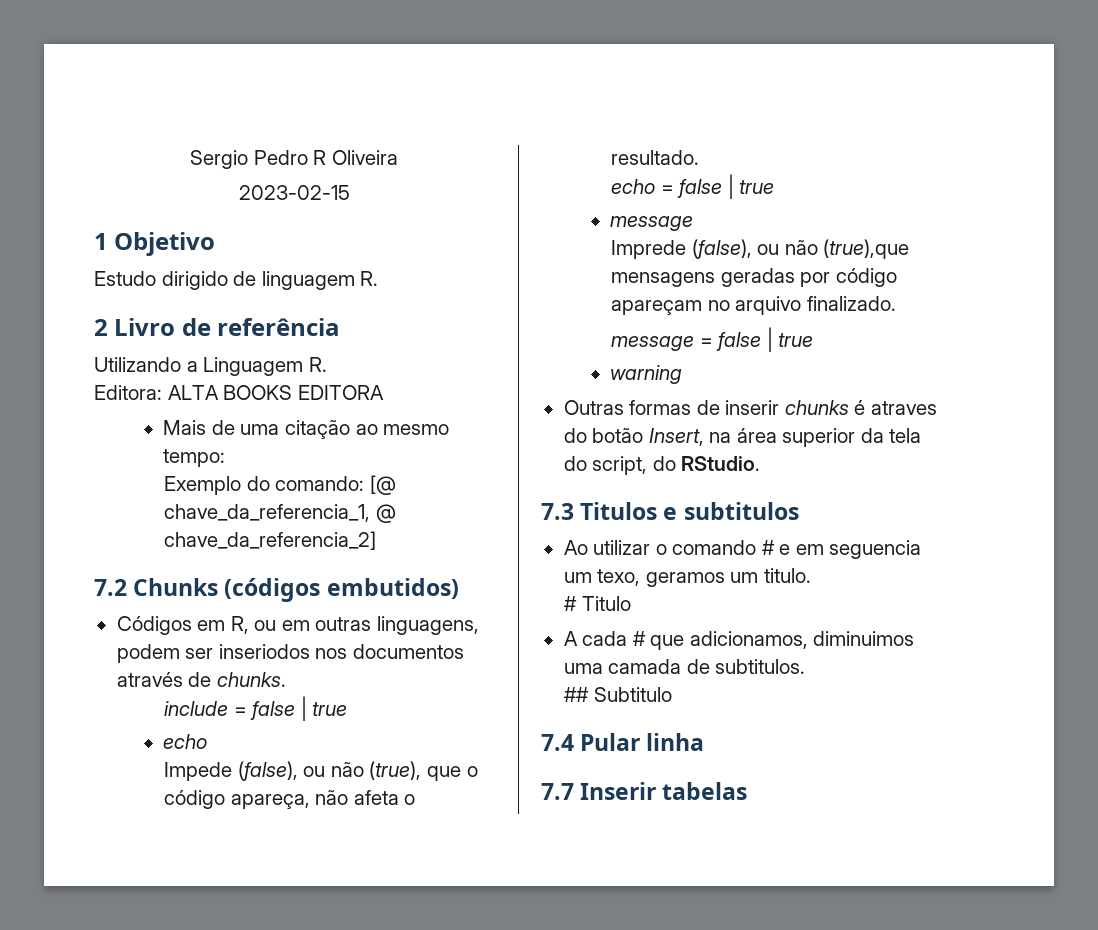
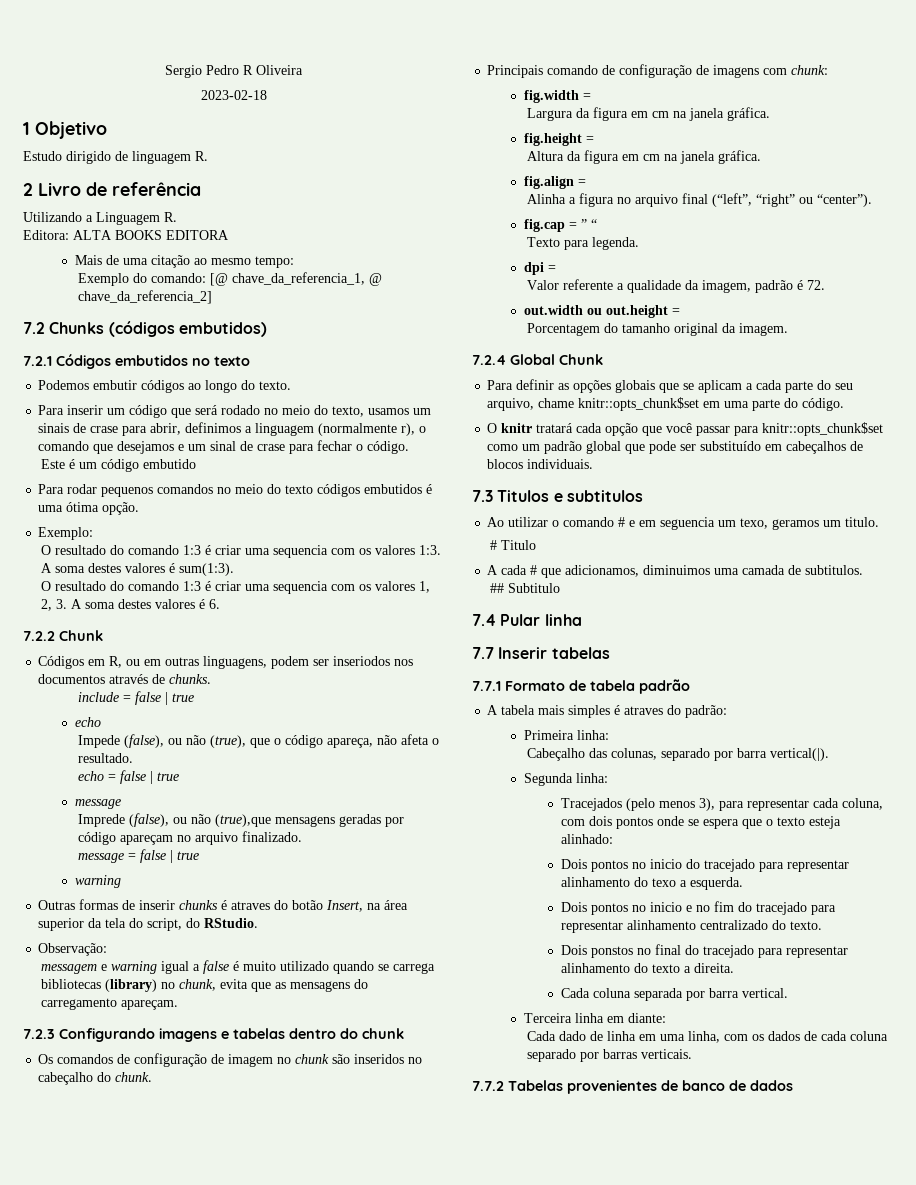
[238,185,350,200] 2023-02-15 -> [200,90,267,100] 2023-02-18
(459, 588) none -> [23,354,250,369] [38,380,292,393] [38,405,432,418] [38,422,427,436] [38,440,410,454] [41,459,197,472] [38,484,433,497] [38,502,140,515] [38,527,94,540] [41,545,442,558] [41,563,235,576] [41,581,431,594] [41,599,221,611] [23,630,103,641] // 7.2.1 Códigos embutidos no texto // Podemos embutir códigos ao longo do texto. // Para inserir um código que será rodado no meio do texto, usamos um sinais de crase para abrir, definimos a linguagem (normalmente r), o comando que desejamos e um sinal de crase para fechar o código. // Este é um código embutido // Para rodar pequenos comandos no meio do texto códigos embutidos é uma ótima opção. // Exemplo: // O resultado do comando 1:3 é criar uma sequencia com os valores 1:3. A soma destes valores é sum(1:3). // O resultado do comando 1:3 é criar uma sequencia com os valores 1, 2, 3. A soma destes valores é 6. // 7.2.2 Chunk
(761, 463) none -> [38,943,108,956] [41,960,436,974] [41,979,369,992] [41,998,179,1010] [23,1028,404,1042] [38,1053,423,1067] [38,1072,153,1085] [487,64,829,78] [524,90,592,103] [526,107,770,121] [524,133,595,146] [526,150,761,164] [524,176,587,189] [526,193,872,207] [524,219,598,232] [526,237,639,250] [524,262,557,275] [526,279,825,293] [524,305,681,318] [526,323,788,336] [472,354,603,365] [487,379,854,393] [487,397,845,411] [487,422,884,436] [487,441,864,454] [487,459,594,469] // Observação: // messagem e warning igual a false é muito utilizado quando se carrega bibliotecas (library) no chunk, evita que as mensagens do carregamento apareçam. // 7.2.3 Configurando imagens e tabelas dentro do chunk // Os comandos de configuração de imagem no chunk são inseridos no cabeçalho do chunk. // Principais comando de configuração de imagens com chunk: // fig.width = // Largura da figura em cm na janela gráfica. // fig.height = // Altura da figura em cm na janela gráfica. // fig.align = // Alinha a figura no arquivo final (“left”, “right” ou “center”). // fig.cap = ” “ // Texto para legenda. // dpi = // Valor referente a qualidade da imagem, padrão é 72. // out.width ou out.height = // Porcentagem do tamanho original da imagem. // 7.2.4 Global Chunk // Para definir as opções globais que se aplicam a cada parte do seu arquivo, chame knitr::opts_chunk$set em uma parte do código. // O knitr tratará cada opção que você passar para knitr::opts_chunk$set como um padrão global que pode ser substituído em cabeçalhos de blocos individuais.
(748, 791) none -> [472,679,690,694] [487,705,728,718] [524,730,610,740] [526,748,829,761] [524,773,609,786] [560,798,883,811] [560,816,841,829] [560,834,613,844] [560,859,849,872] [560,877,743,890] [560,901,836,915] [560,920,822,933] [560,944,848,958] [560,963,734,973] [560,988,788,1001] [524,1013,667,1023] [526,1031,888,1043] [526,1049,692,1062] [472,1080,793,1094] // 7.7.1 Formato de tabela padrão // A tabela mais simples é atraves do padrão: // Primeira linha: // Cabeçalho das colunas, separado por barra vertical(|). // Segunda linha: // Tracejados (pelo menos 3), para representar cada coluna, com dois pontos onde se espera que o texto esteja alinhado: // Dois pontos no inicio do tracejado para representar alinhamento do texo a esquerda. // Dois pontos no inicio e no fim do tracejado para representar alinhamento centralizado do texto. // Dois ponstos no final do tracejado para representar alinhamento do texto a direita. // Cada coluna separada por barra vertical. // Terceira linha em diante: // Cada dado de linha em uma linha, com os dados de cada coluna separado por barras verticais. // 7.7.2 Tabelas provenientes de banco de dados

